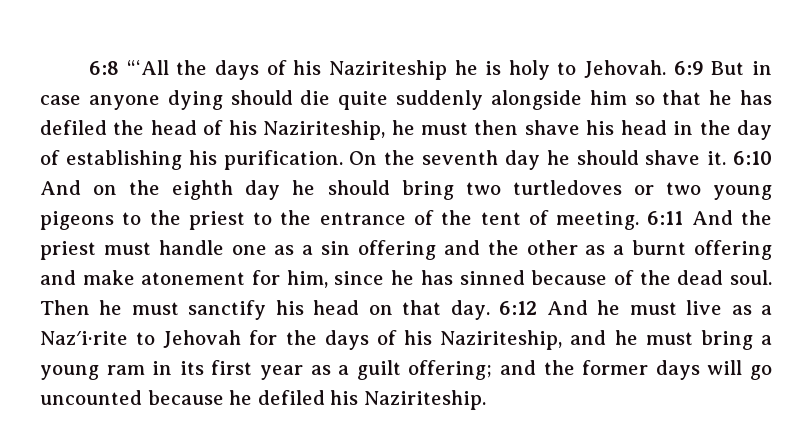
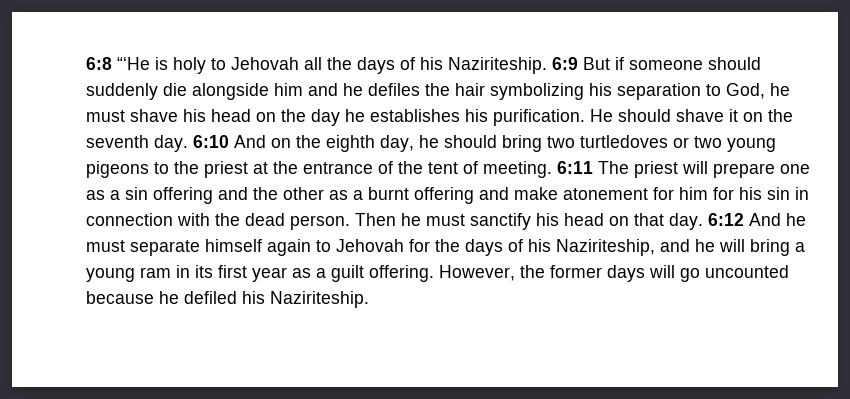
[126,60,772,80] [40,90,773,110] [40,120,519,140] “‘All the days of his Naziriteship he is holy to Jehovah. 6:9 But in case anyone dying should die quite suddenly alongside him so that he has defiled the head of his Naziriteship, he must then -> [117,57,761,74] [86,83,790,100] [86,110,125,122] “‘He is holy to Jehovah all the days of his Naziriteship. 6:9 But if someone should suddenly die alongside him and he defiles the hair symbolizing his separation to God, he must
[673,121,694,135] in -> [256,112,276,122] on
[40,150,727,170] of establishing his purification. On the seventh day he should shave it. -> [345,109,793,126] [86,135,188,152] he establishes his purification. He should shave it on the seventh day.
[245,180,281,200] day -> [380,135,414,152] day,
[253,212,273,225] to -> [253,162,268,174] at
[691,210,773,225] [40,240,224,260] And the priest must handle -> [598,161,775,178] The priest will prepare
[286,270,634,288] him, since he has sinned because of -> [679,187,809,200] [86,213,210,226] him for his sin in connection with
[730,270,773,285] soul. -> [290,215,350,230] person.
[686,300,773,315] [40,331,128,345] live as a Naz′i·rite -> [130,239,311,256] separate himself again
[645,332,693,345] must -> [719,239,745,252] will
[408,360,537,380] offering; and -> [369,265,515,282] offering. However,

